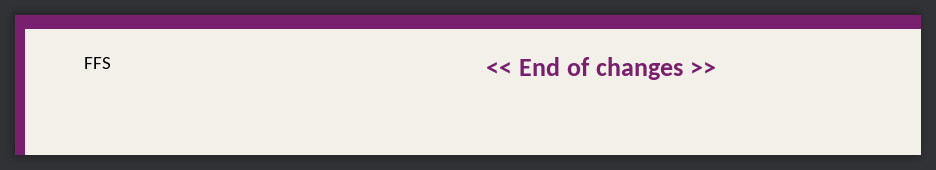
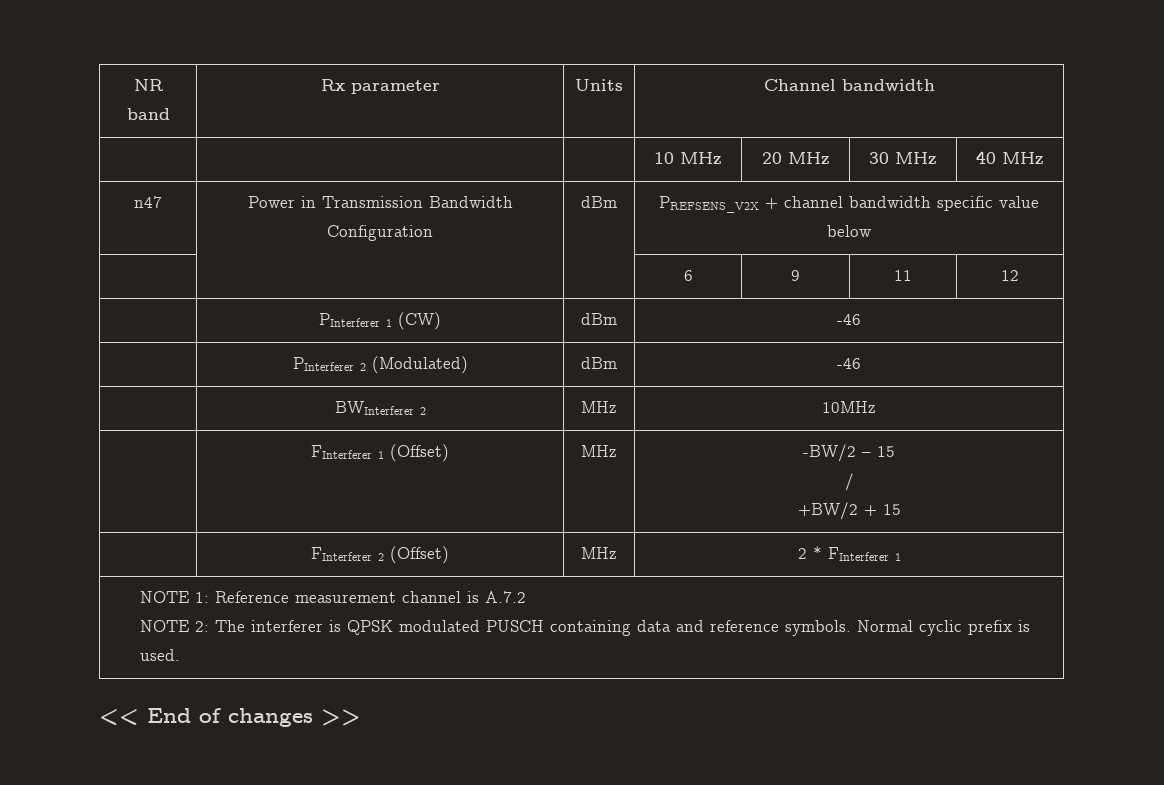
[84,57,111,69] FFS -> [133,79,164,91] [126,108,170,120] [320,79,440,94] [575,79,623,91] [763,79,935,91] [654,152,722,165] [761,152,830,165] [869,152,937,165] [976,151,1044,165] [134,196,162,208] [247,196,513,208] [327,225,433,241] [581,196,617,208] [659,196,1039,213] [827,225,872,237] [683,270,693,281] [791,270,800,281] [894,270,912,281] [1001,270,1019,281] [319,312,441,330] [581,313,617,325] [837,314,861,325] [292,356,468,374] [581,357,617,369] [837,358,861,369] [334,401,426,415] [581,401,617,413] [822,401,876,413] [311,444,449,462] [581,445,617,457] [803,444,895,462] [844,473,854,491] [797,502,901,520] [311,546,449,564] [581,547,617,559] [797,546,901,561] [139,591,526,603] [139,620,1030,636] [139,649,180,661] NR band | Rx parameter | Units | Channel bandwidth // | | | 10 MHz | 20 MHz | 30 MHz | 40 MHz // n47 | Power in Transmission Bandwidth Configuration | dBm | PREFSENS_V2X + channel bandwidth specific value below // | | | 6 | 9 | 11 | 12 // | PInterferer 1 (CW) | dBm | -46 // | PInterferer 2 (Modulated) | dBm | -46 // | BWInterferer 2 | MHz | 10MHz // | FInterferer 1 (Offset) | MHz | -BW/2 – 15 // / // +BW/2 + 15 // | FInterferer 2 (Offset) | MHz | 2 * FInterferer 1 // NOTE 1: Reference measurement channel is A.7.2 // NOTE 2: The interferer is QPSK modulated PUSCH containing data and reference symbols. Normal cyclic prefix is used.

